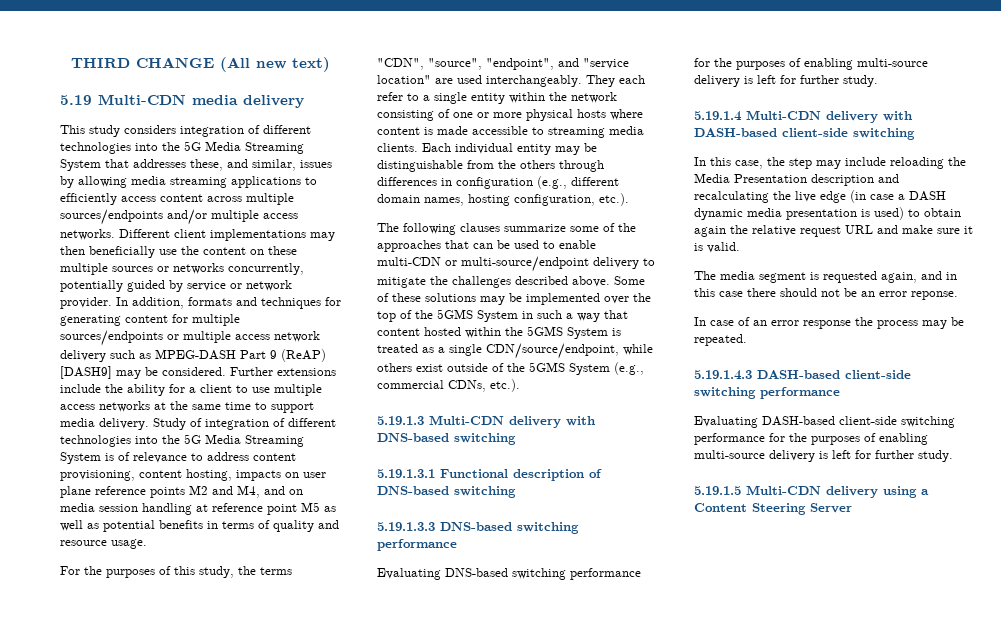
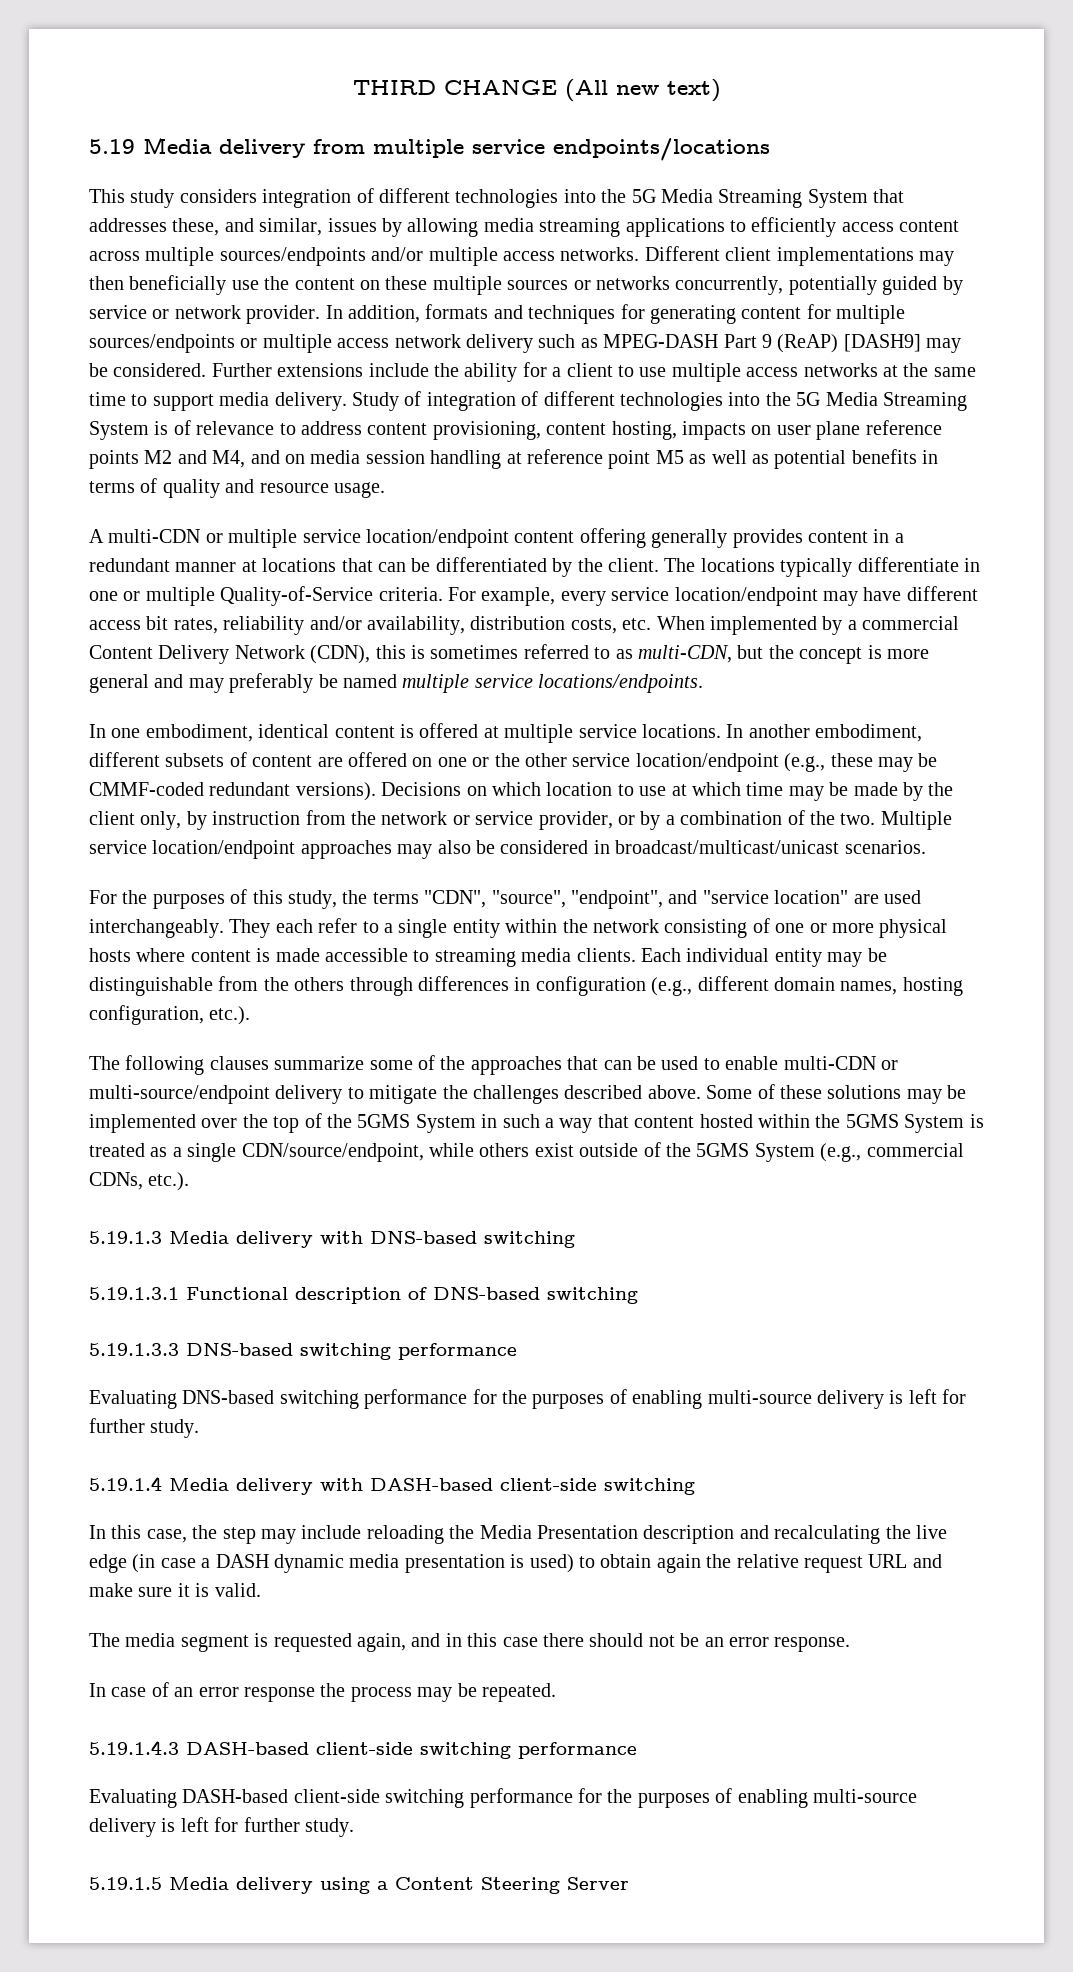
[98,94,304,108] Multi-CDN media delivery -> [143,137,770,161] Media delivery from multiple service endpoints/locations
(147, 544) none -> [89,528,904,548] [89,557,980,577] [89,586,978,606] [89,616,960,635] [89,644,929,664] [89,673,704,693] [89,723,923,743] [89,752,938,772] [89,782,954,801] [89,810,952,830] [89,840,926,859] // A multi-CDN or multiple service location/endpoint content offering generally provides content in a redundant manner at locations that can be differentiated by the client. The locations typically differentiate in one or multiple Quality-of-Service criteria. For example, every service location/endpoint may have different access bit rates, reliability and/or availability, distribution costs, etc. When implemented by a commercial Content Delivery Network (CDN), this is sometimes referred to as multi-CDN, but the concept is more general and may preferably be named multiple service locations/endpoints. // In one embodiment, identical content is offered at multiple service locations. In another embodiment, different subsets of content are offered on one or the other service location/endpoint (e.g., these may be CMMF-coded redundant versions). Decisions on which location to use at which time may be made by the client only, by instruction from the network or service provider, or by a combination of the two. Multiple service location/endpoint approaches may also be considered in broadcast/multicast/unicast scenarios.
[429,415,504,425] Multi-CDN -> [169,1231,229,1244] Media
[746,110,821,120] Multi-CDN -> [169,1478,229,1491] Media
[911,291,958,300] reponse. -> [774,1637,851,1652] response.
[746,485,821,495] Multi-CDN -> [169,1877,229,1890] Media

